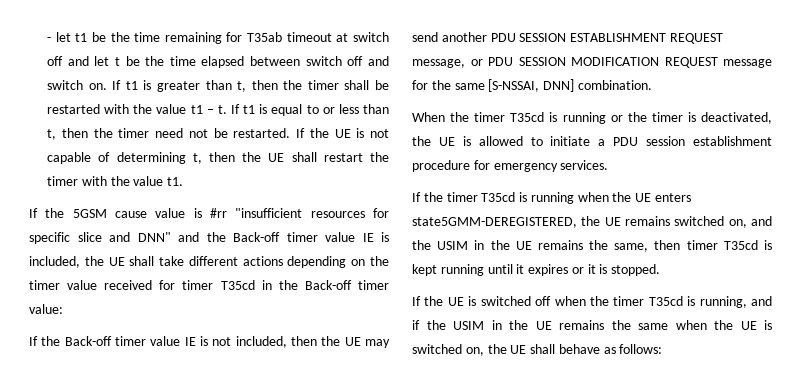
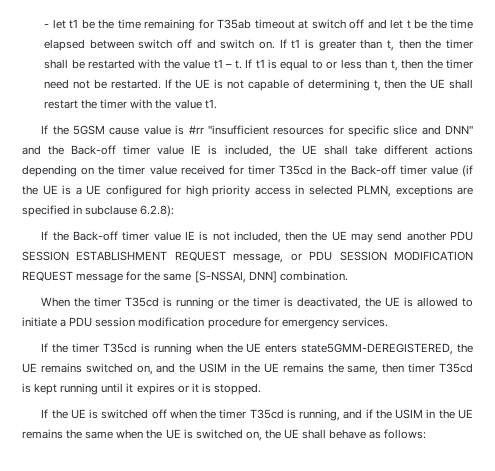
[29,304,63,314] value: -> [430,165,474,177] [22,185,473,197] [22,205,175,217] value (if the UE is a UE configured for high priority access in selected PLMN, exceptions are specified in subclause 6.2.8):
[693,136,772,146] establishment -> [138,317,205,327] modification

